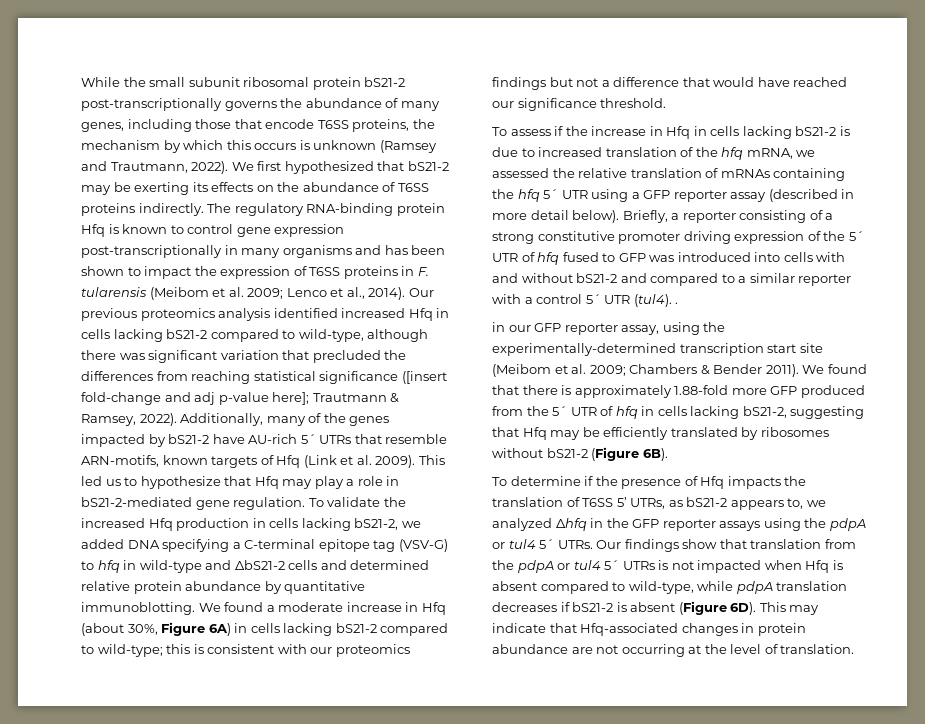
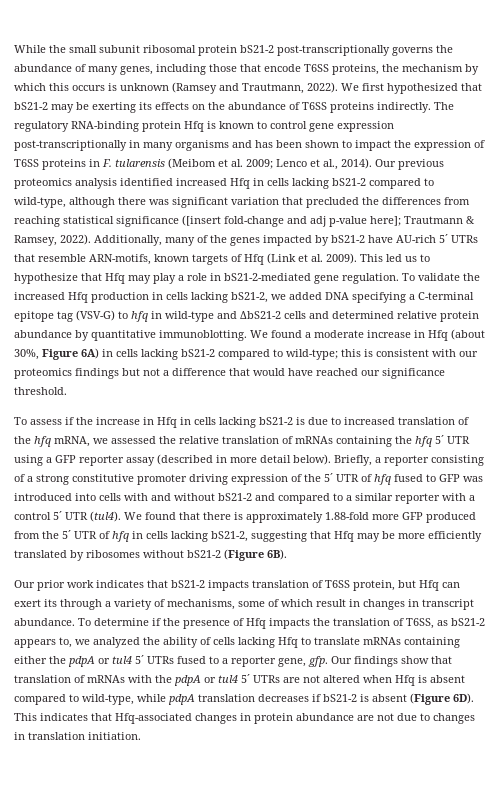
[675,302,679,304] [492,322,726,335] [492,343,823,356] [492,364,799,377] . // in our GFP reporter assay, using the experimentally-determined transcription start site (Meibom et al. 2009; Chambers & Bender 2011). -> (121, 516) none
(600, 432) none -> [398,533,425,539] more
(668, 454) none -> [14,580,460,591] [14,599,474,610] [14,618,75,626] Our prior work indicates that bS21-2 impacts translation of T6SS protein, but Hfq can exert its through a variety of mechanisms, some of which result in changes in transcript abundance.
[582,497,666,509] T6SS 5’ UTRs, -> [406,618,434,629] T6SS,
[555,518,866,531] [492,539,856,552] [492,560,762,573] Δhfq in the GFP reporter assays using the pdpA or tul4 5´ UTRs. Our findings show that translation from the pdpA or tul4 5´ UTRs is not impacted -> [143,637,460,648] [14,655,452,667] [14,674,360,686] the ability of cells lacking Hfq to translate mRNAs containing either the pdpA or tul4 5´ UTRs fused to a reporter gene, gfp. Our findings show that translation of mRNAs with the pdpA or tul4 5´ UTRs are not altered
[789,605,820,615] [492,623,546,633] may indicate -> [40,713,88,721] indicates
[621,644,855,657] occurring at the level of translation. -> [397,713,475,724] [14,732,141,740] due to changes in translation initiation.

